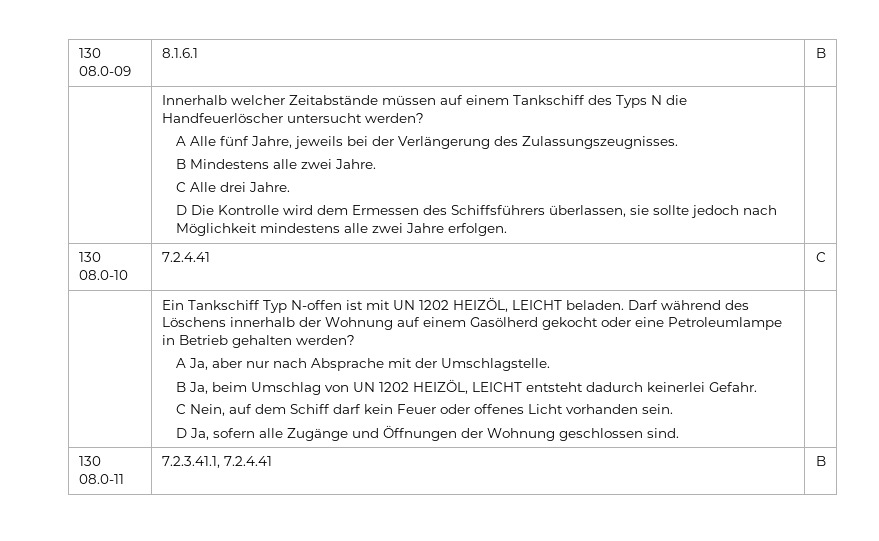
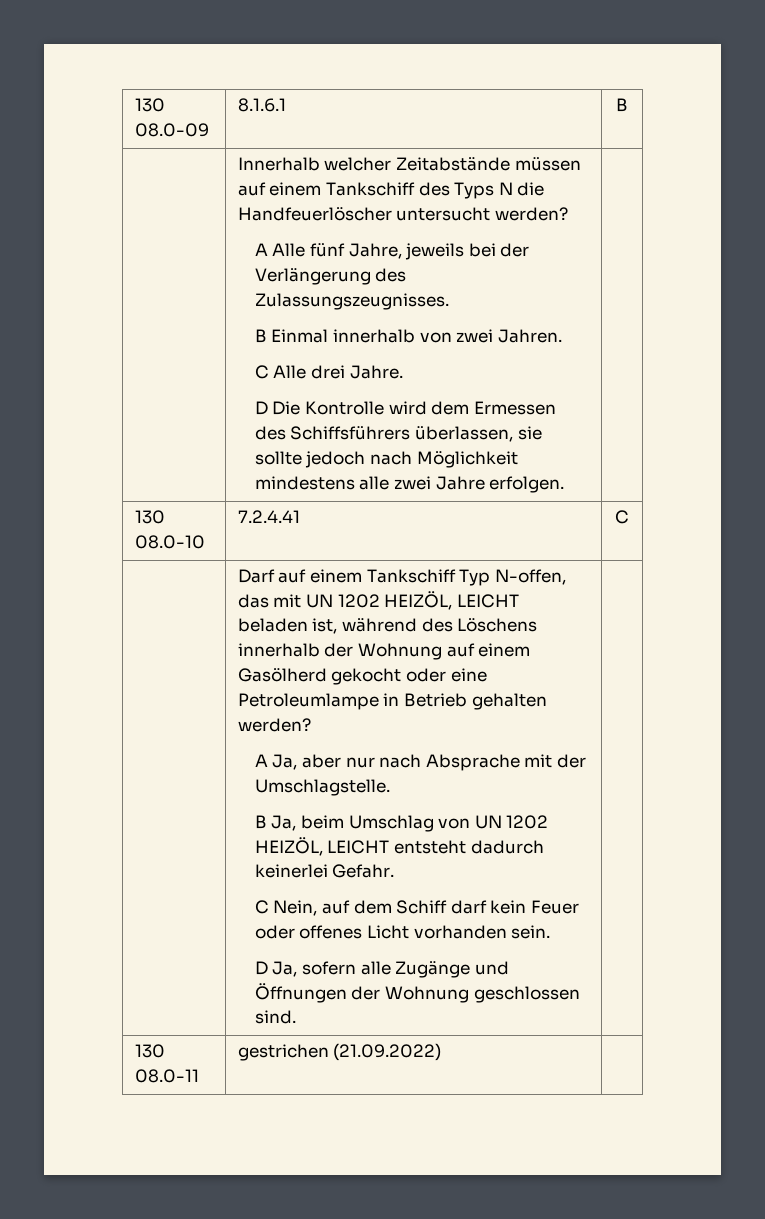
[189,159,376,169] Mindestens alle zwei Jahre. -> [271,329,562,343] Einmal innerhalb von zwei Jahren.
[161,300,363,313] Ein Tankschiff Typ N-offen ist -> [237,569,566,586] [237,594,269,608] Darf auf einem Tankschiff Typ N-offen, das
[565,300,658,310] beladen. Darf -> [237,618,338,634] beladen ist,
[161,456,272,468] [815,456,826,466] 7.2.3.41.1, 7.2.4.41 | B -> [237,1043,442,1061] gestrichen (21.09.2022) |

